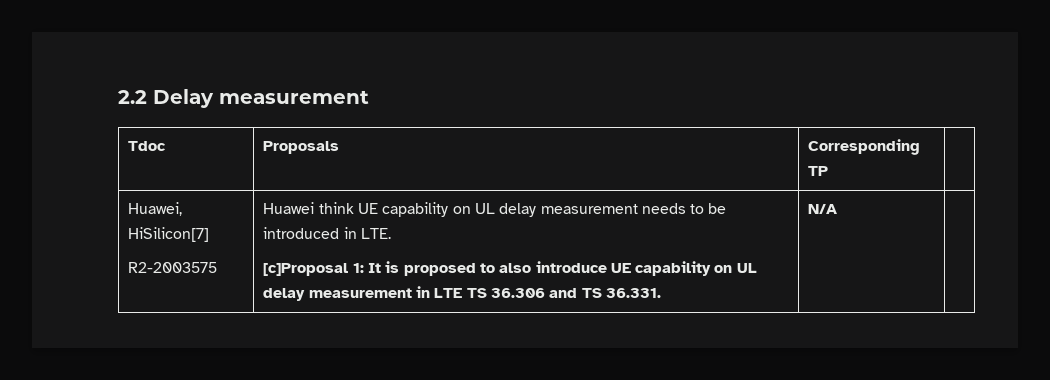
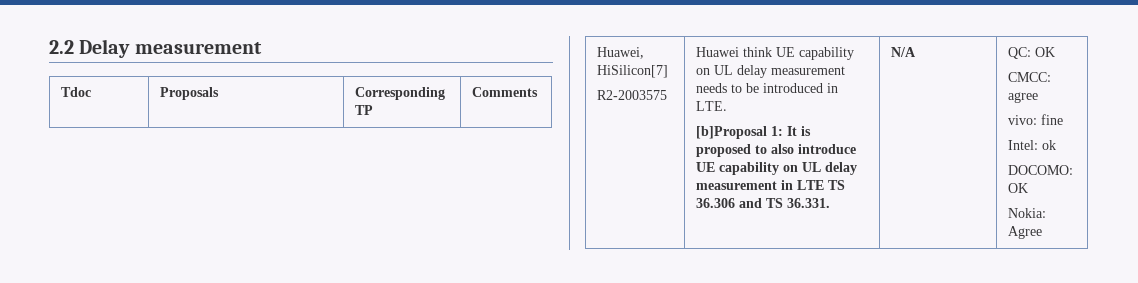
(829, 171) none -> [472,87,539,97] Comments
[263,263,349,276] [c]Proposal -> [696,126,768,139] [b]Proposal
(838, 209) none -> [1008,47,1056,59] [1008,72,1052,82] [1008,92,1039,103] [1008,114,1064,125] [1008,140,1057,150] [1008,165,1074,175] [1008,183,1029,193] [1008,208,1047,218] [1008,226,1043,239] QC: OK // CMCC: agree // vivo: fine // Intel: ok // DOCOMO: OK // Nokia: Agree

